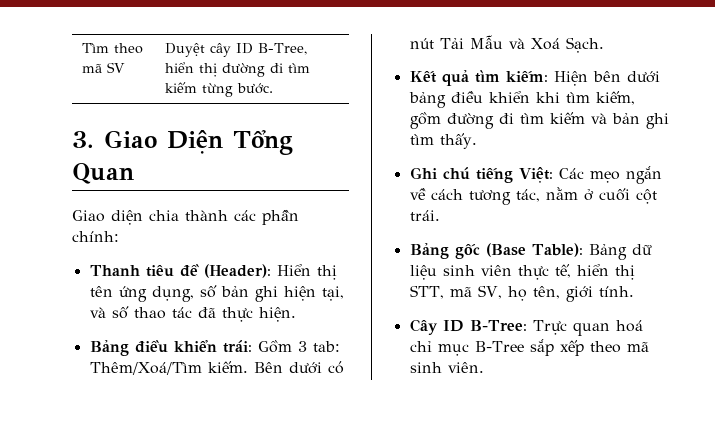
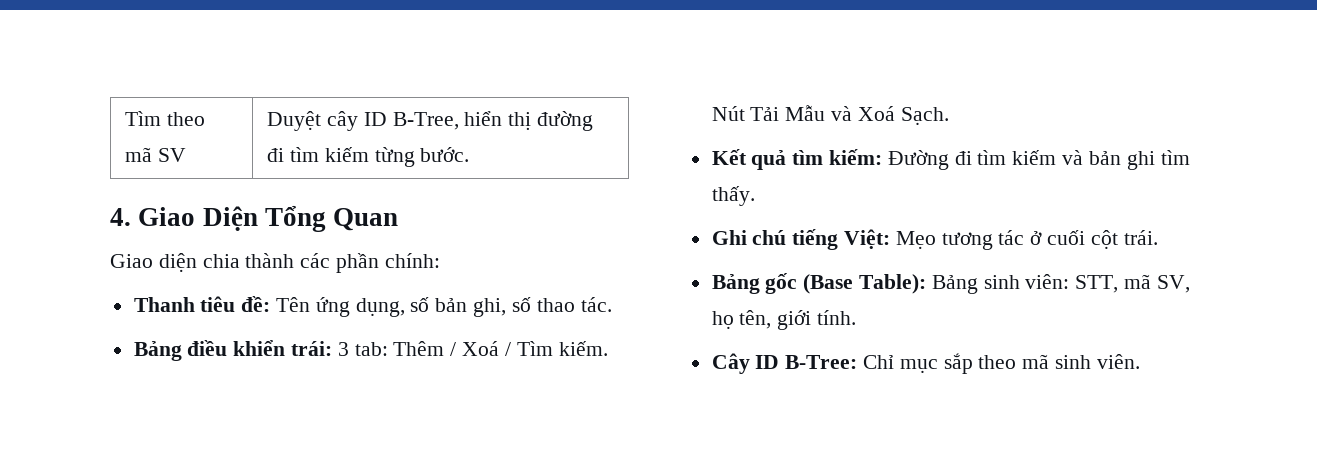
[72,131,94,148] 3. -> [110,208,131,226] 4.
[179,264,337,280] [89,285,344,302] [89,306,296,322] đề (Header): Hiển thị tên ứng dụng, số bản ghi hiện tại, và số thao tác đã thực hiện. -> [241,296,612,317] đề: Tên ứng dụng, số bản ghi, số thao tác.
[257,340,292,353] Gồm -> (333, 348) none
[89,361,344,375] [409,38,434,49] Thêm/Xoá/Tìm kiếm. Bên dưới có nút -> [393,341,608,356] [711,106,745,121] Thêm / Xoá / Tìm kiếm. Nút
[553,71,660,86] [408,91,635,108] [409,112,494,129] Hiện bên dưới bảng điều khiển khi tìm kiếm, gồm đường -> [887,150,949,170] Đường
[558,166,662,184] [409,187,578,205] Các mẹo ngắn về cách tương tác, nằm -> [895,230,1025,250] Mẹo tương tác
[631,244,652,255] [409,264,635,280] dữ liệu sinh viên thực tế, hiển thị -> [983,274,1070,289] sinh viên:
[532,320,643,336] [409,339,584,356] Trực quan hoá chỉ mục B-Tree sắp xếp -> [863,353,973,374] Chỉ mục sắp

